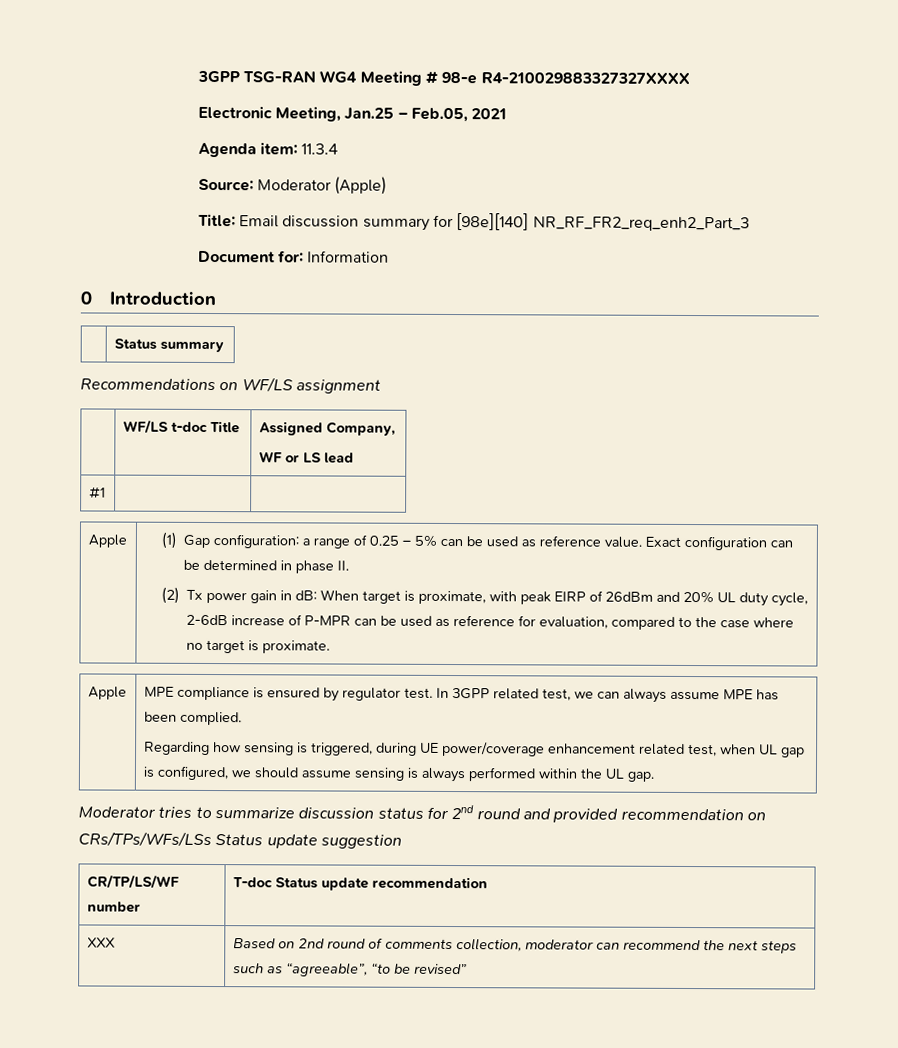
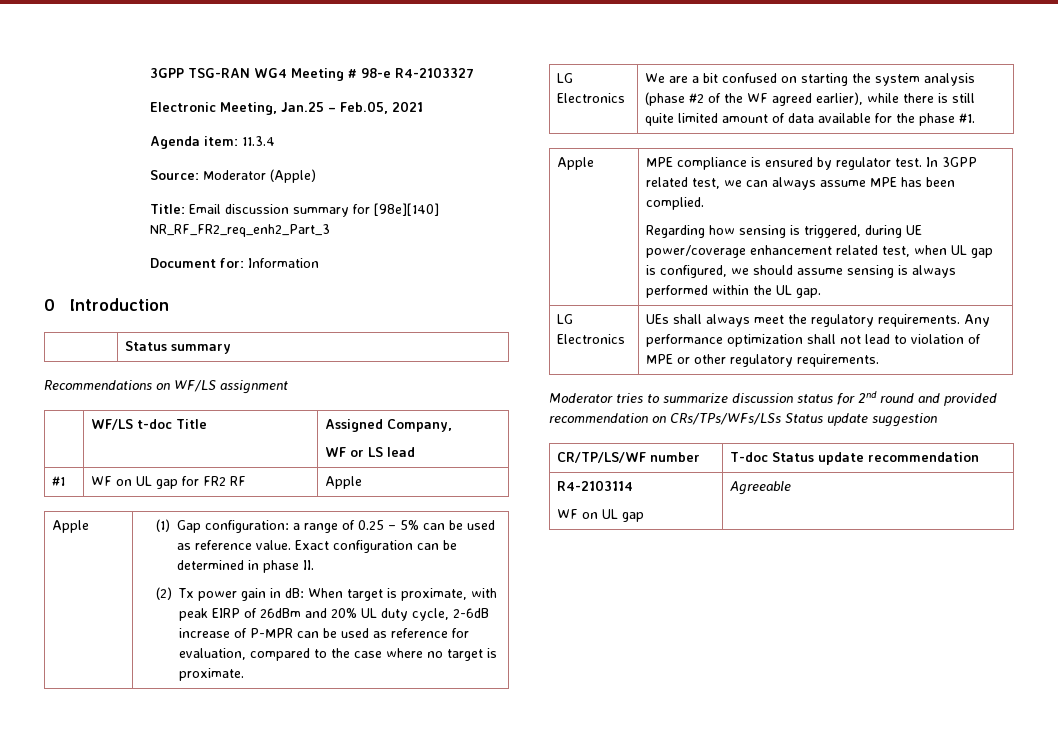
[480,72,690,85] R4-210029883327327XXXX -> [394,67,474,78] R4-2103327
(106, 492) | -> [91,476,247,489] [325,476,363,489] WF on UL gap for FR2 RF | Apple
(331, 647) none -> [557,73,574,83] [557,93,626,103] [645,73,976,86] [645,92,976,106] [645,113,976,126] // LG Electronics | We are a bit confused on starting the system analysis (phase #2 of the WF agreed earlier), while there is still quite limited amount of data available for the phase #1.
(654, 776) none -> [557,314,574,324] [557,334,626,344] [646,314,991,327] [646,334,982,347] [646,354,880,367] // LG Electronics | UEs shall always meet the regulatory requirements. Any performance optimization shall not lead to violation of MPE or other regulatory requirements.
[86,937,116,948] [232,937,797,954] [232,962,467,977] XXX | Based on 2nd round of comments collection, moderator can recommend the next steps such as “agreeable”, “to be revised” -> [557,480,634,491] [557,509,645,522] [730,481,792,495] R4-2103114 // WF on UL gap | Agreeable

